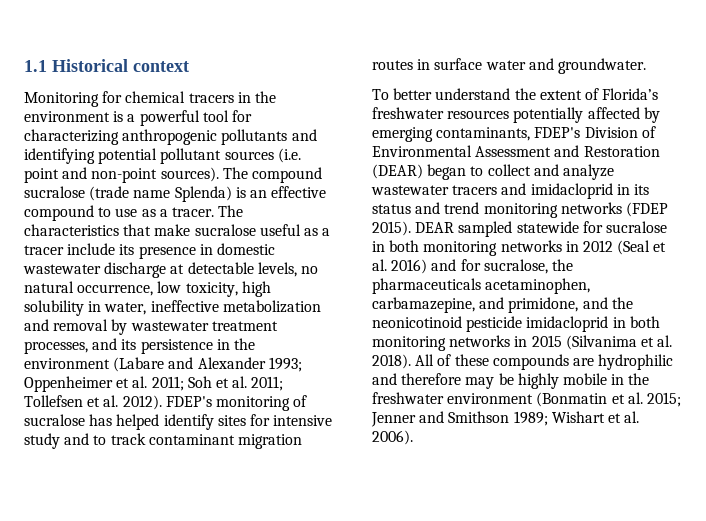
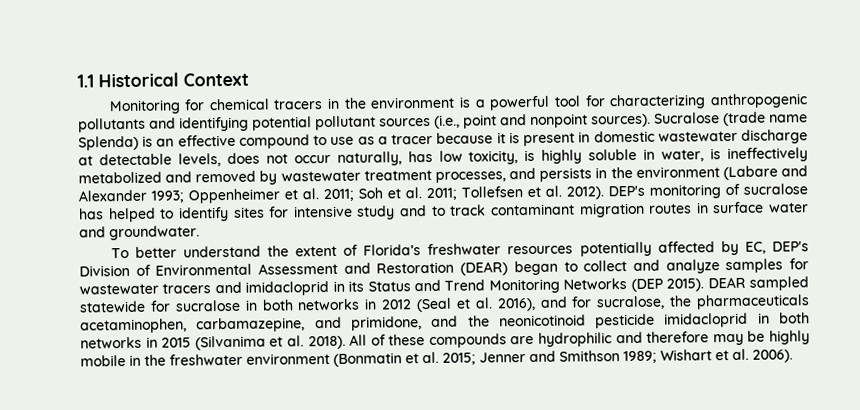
[133,61,189,72] context -> [183,72,249,87] Context
[277,148,301,163] (i.e. -> [434,114,460,129] (i.e.,
[91,167,322,183] [24,186,85,198] non-point sources). The compound sucralose -> [530,112,720,128] nonpoint sources). Sucralose
[171,205,244,217] [24,224,331,236] [24,243,196,259] tracer. The characteristics that make sucralose useful as a tracer include its presence -> [391,132,576,147] tracer because it is present
[300,266,318,274] [24,281,271,297] [24,300,321,316] [24,319,109,331] no natural occurrence, low toxicity, high solubility in water, ineffective metabolization and removal -> [226,147,808,166] [78,170,257,184] does not occur naturally, has low toxicity, is highly soluble in water, is ineffectively metabolized and removed
[121,339,213,354] its persistence -> [539,167,593,182] persists
[165,396,212,407] FDEP's -> [608,185,645,197] DEP's
(160, 422) none -> [160,208,175,219] to
[372,127,581,142] emerging contaminants, FDEP's -> [744,241,810,254] EC, DEP's
(614, 172) none -> [725,258,810,274] samples for
[372,202,668,218] status and trend monitoring networks (FDEP -> [367,278,663,294] Status and Trend Monitoring Networks (DEP
[423,241,498,256] monitoring -> (294, 305) none
[391,259,428,274] 2016) -> [496,297,536,312] 2016),
[372,336,446,351] monitoring -> (810, 318) none

